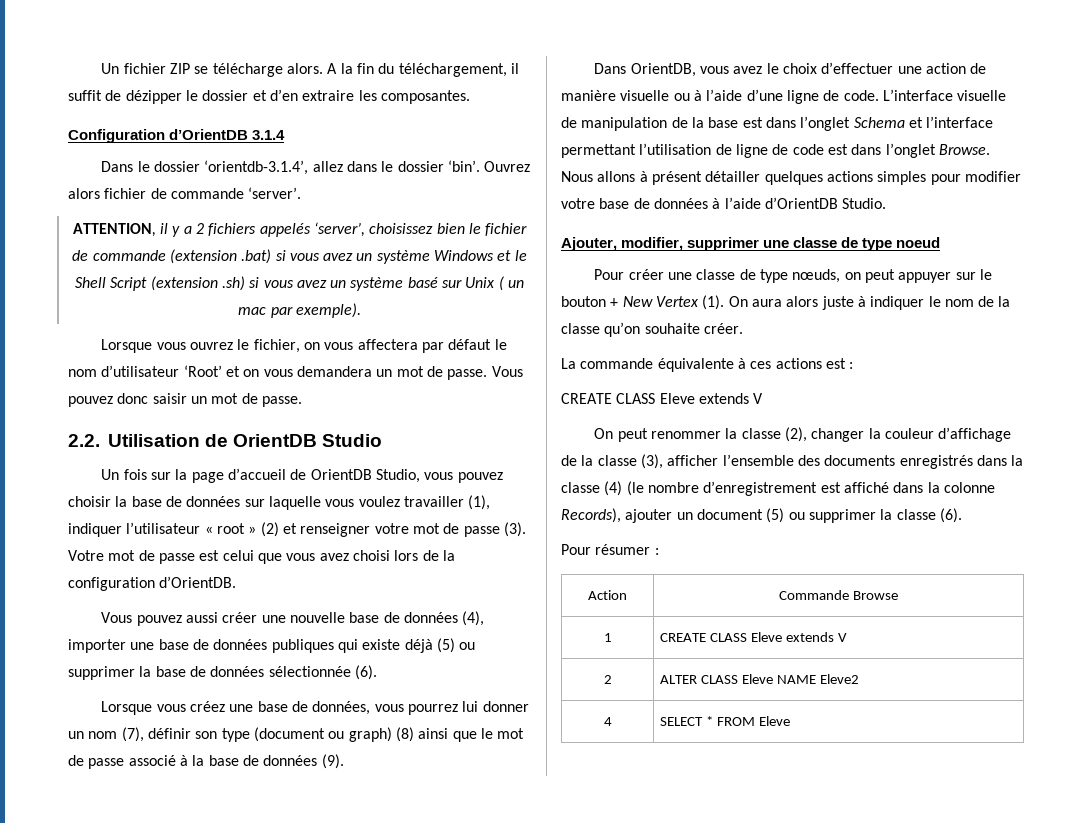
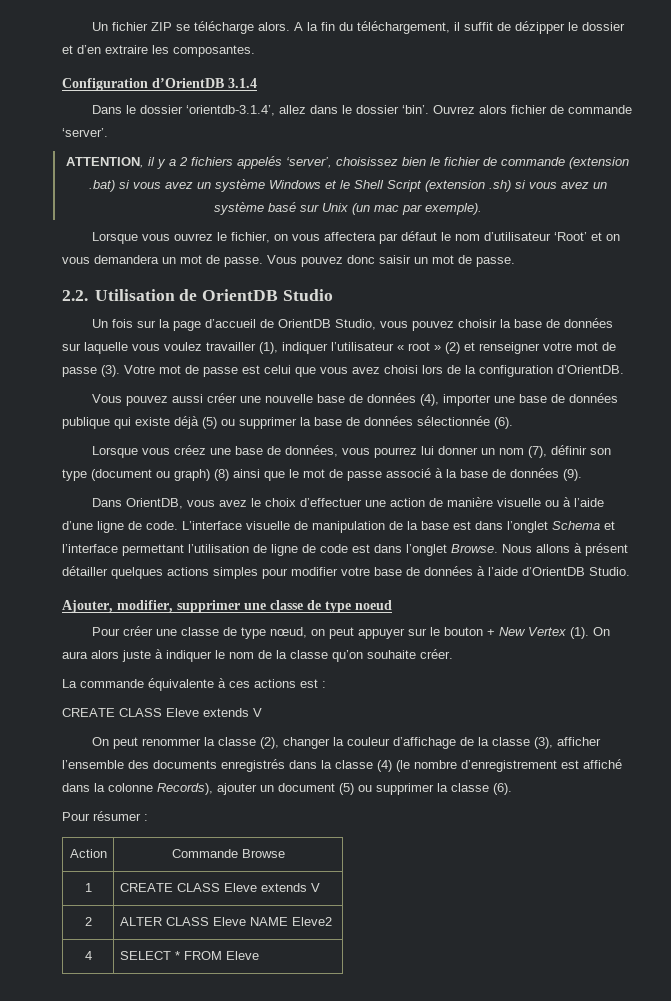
[498,276,525,291] ( un -> [351,203,370,215] (un
[271,639,334,653] publiques -> [62,417,110,429] publique
[792,269,841,283] nœuds, -> [269,627,307,638] nœud,

